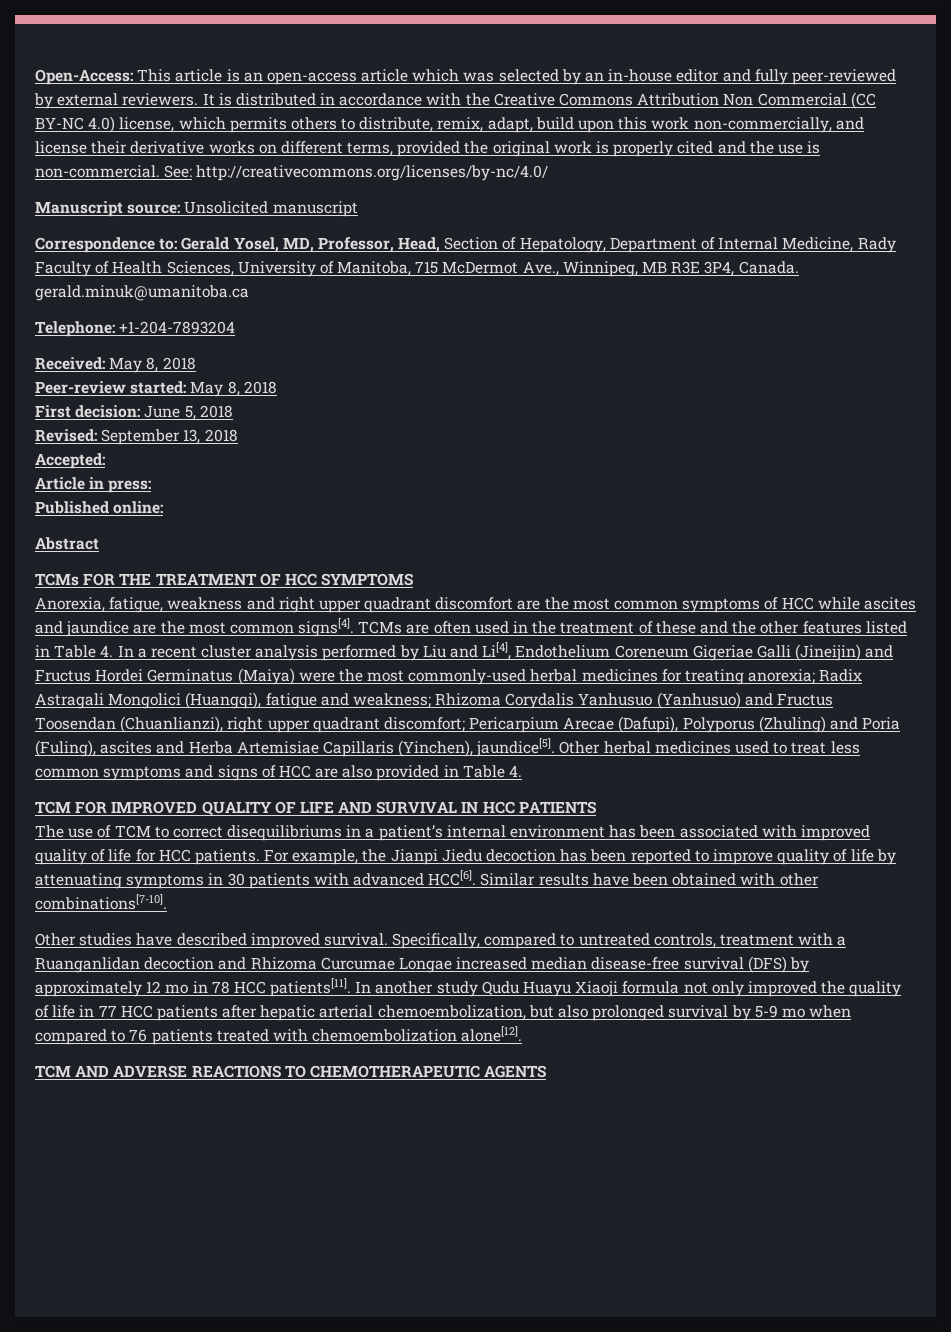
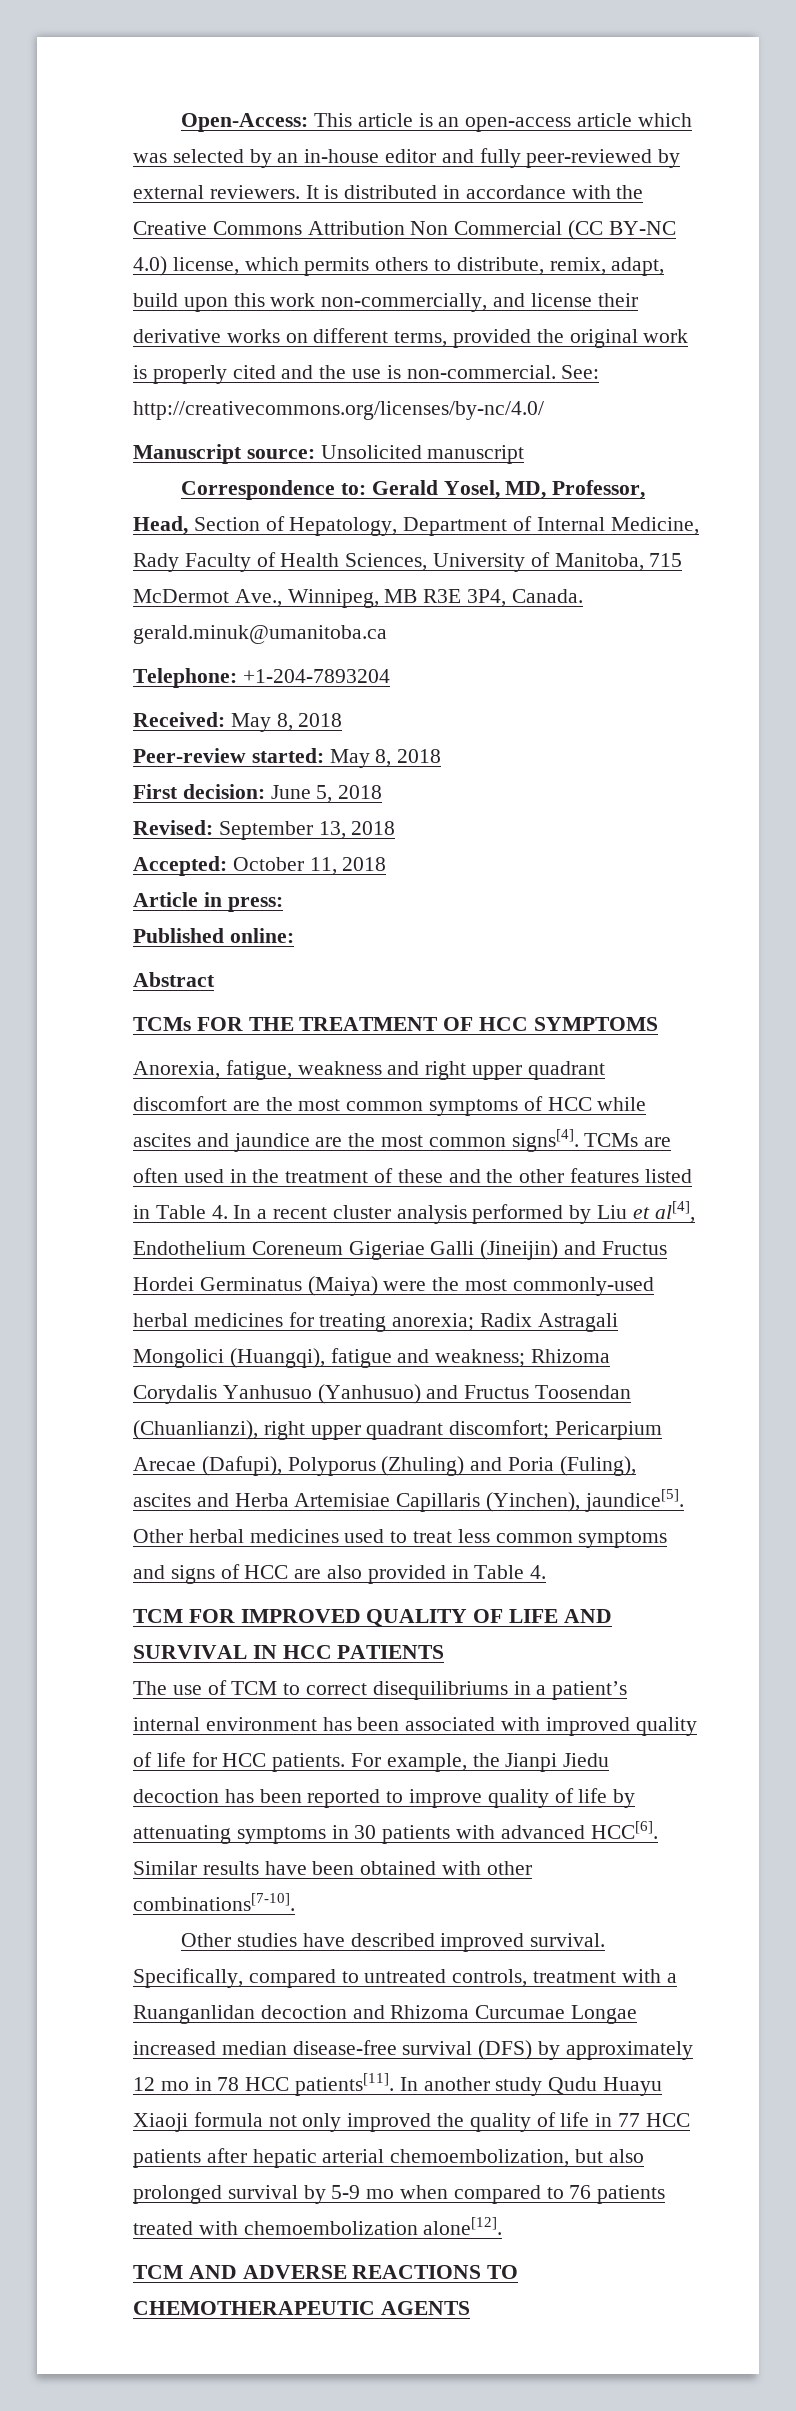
(105, 461) none -> [232,857,387,875] October 11, 2018
[450,642,512,660] and Li[4], -> [632,1201,695,1223] et al[4],

